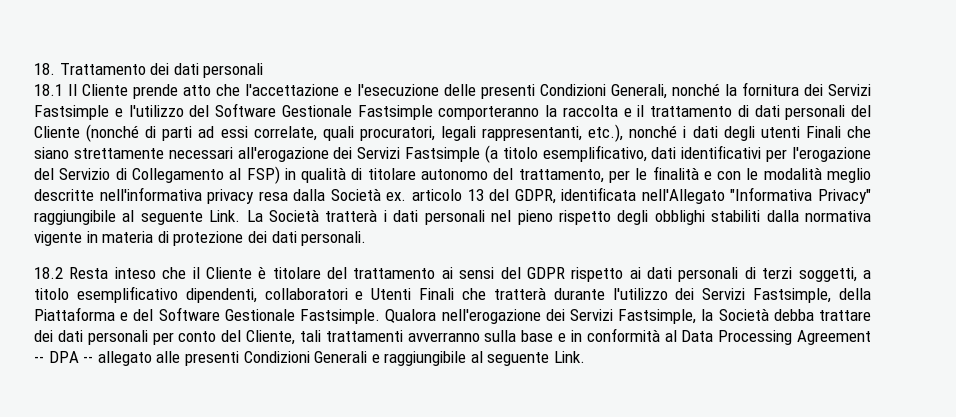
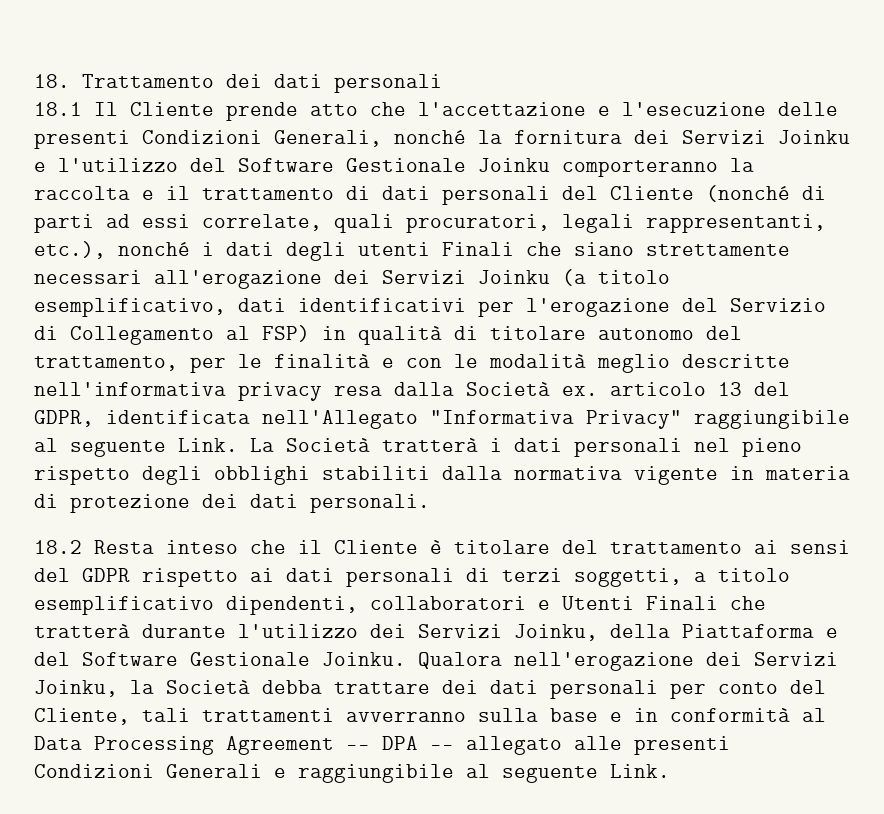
[34,105,109,120] Fastsimple -> [778,130,850,144] Joinku
[357,105,433,120] Fastsimple -> [478,158,550,172] Joinku
[405,147,481,162] Fastsimple -> [478,270,550,284] Joinku
[753,288,832,303] Fastsimple, -> [514,624,598,641] Joinku,
[300,309,381,324] Fastsimple. -> [322,652,406,666] Joinku.
[618,309,697,324] Fastsimple, -> [34,680,118,697] Joinku,

